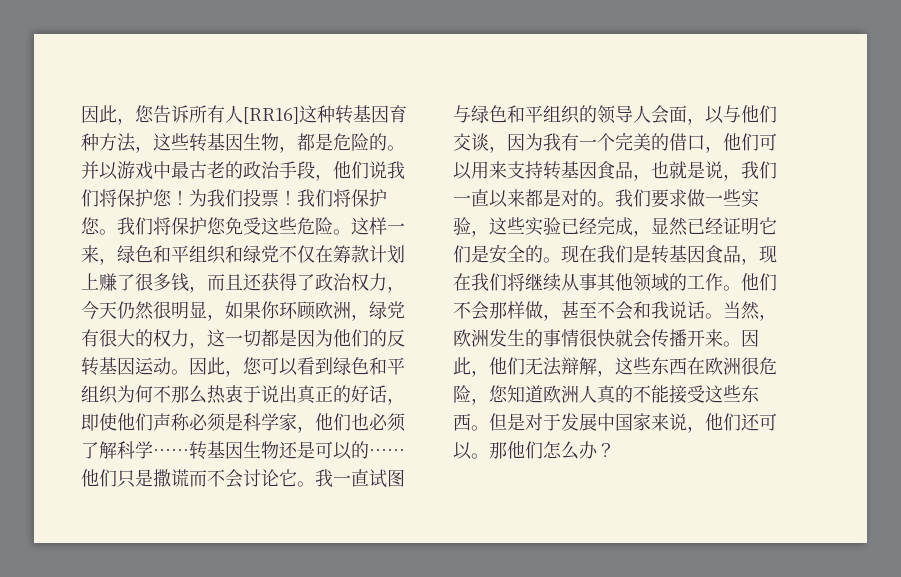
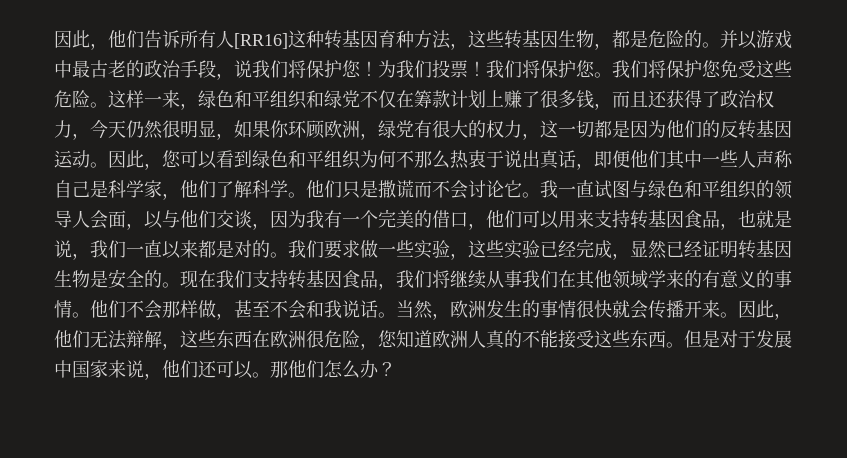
[81,105,154,125] 因此，您 -> [54,30,144,50] 因此，他们
[333,161,369,179] 他们 -> (234, 76) none
[315,385,405,405] [81,413,226,432] 正的好话，即使他们声称必须 -> [558,150,793,170] [54,180,90,198] 话，即便他们其中一些人声称自己
[351,413,406,432] 也必须 -> (216, 189) none
[153,441,405,460] ……转基因生物还是可以的…… -> [288,192,306,198] 。
[759,217,777,235] [453,245,471,263] 它们 -> [738,240,792,259] [54,270,90,288] 转基因生物
[633,245,777,265] [453,273,471,291] 是转基因食品，现在 -> [252,270,396,290] 支持转基因食品，
(597, 282) none -> [522,270,576,288] 我们在
[669,273,723,291] 的工作 -> [648,270,792,288] [54,300,72,318] 学来的有意义的事情

